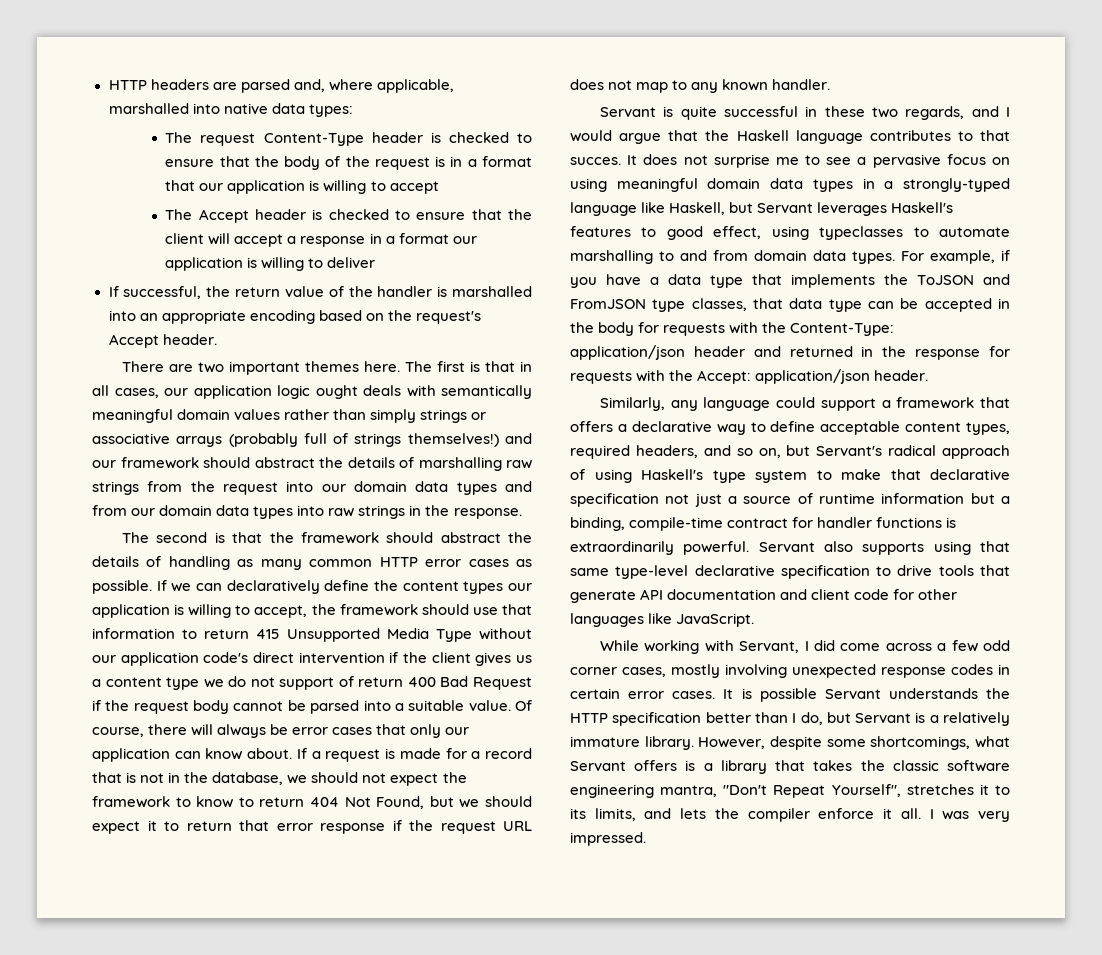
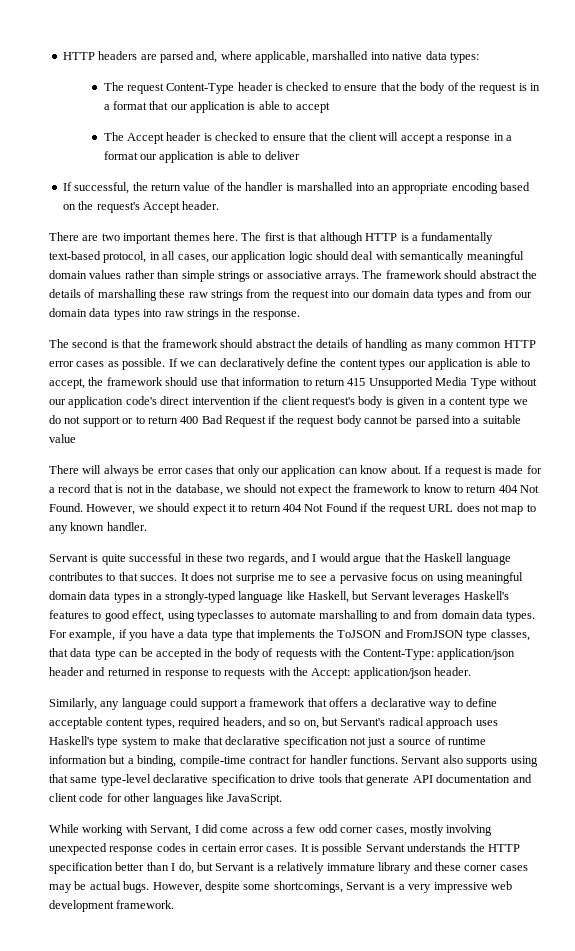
[323,180,367,194] willing -> [258,101,280,110] able
[261,257,305,271] willing -> [228,151,250,160] able
(516, 366) none -> [319,232,494,244] [49,251,147,263] although HTTP is a fundamentally text-based protocol,
[315,385,401,399] ought deals -> [316,251,374,260] should deal
[370,409,417,423] simply -> [181,270,215,282] simple
[176,433,532,447] [92,460,116,468] arrays (probably full of strings themselves!) and our -> [325,270,383,282] arrays. The
(502, 464) none -> [159,289,186,298] these
[188,604,232,618] willing -> [496,358,518,367] able
[475,652,532,666] gives us -> [312,396,438,408] request's body is given in
[338,676,354,687] of -> [122,416,145,424] or to
[468,700,532,711] [92,724,188,737] value. Of course, there -> [49,434,76,443] [49,465,79,474] value // There
[376,796,454,809] Found, but -> [49,503,136,515] Found. However,
[239,820,385,834] that error response -> [283,503,358,512] 404 Not Found
[638,322,660,333] for -> [262,648,274,657] of
[882,346,1010,360] the response for -> [164,668,221,679] response to
[570,469,632,483] of using -> [475,720,498,726] uses
[876,517,957,528] [570,541,750,555] functions is extraordinarily powerful. -> [350,755,398,764] functions.
[644,736,1010,750] [570,760,1010,774] [570,784,1011,798] [570,808,1010,822] [570,832,646,846] library. However, despite some shortcomings, what Servant offers is a library that takes the classic software engineering mantra, "Don't Repeat Yourself", stretches it to its limits, and lets the compiler enforce it all. I was very impressed. -> [378,862,528,874] [49,881,512,893] [49,900,175,912] library and these corner cases may be actual bugs. However, despite some shortcomings, Servant is a very impressive web development framework.

